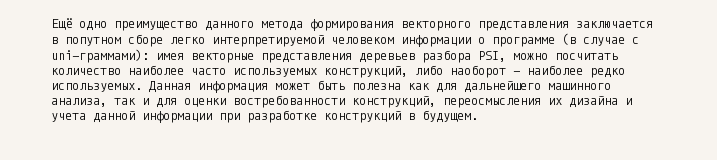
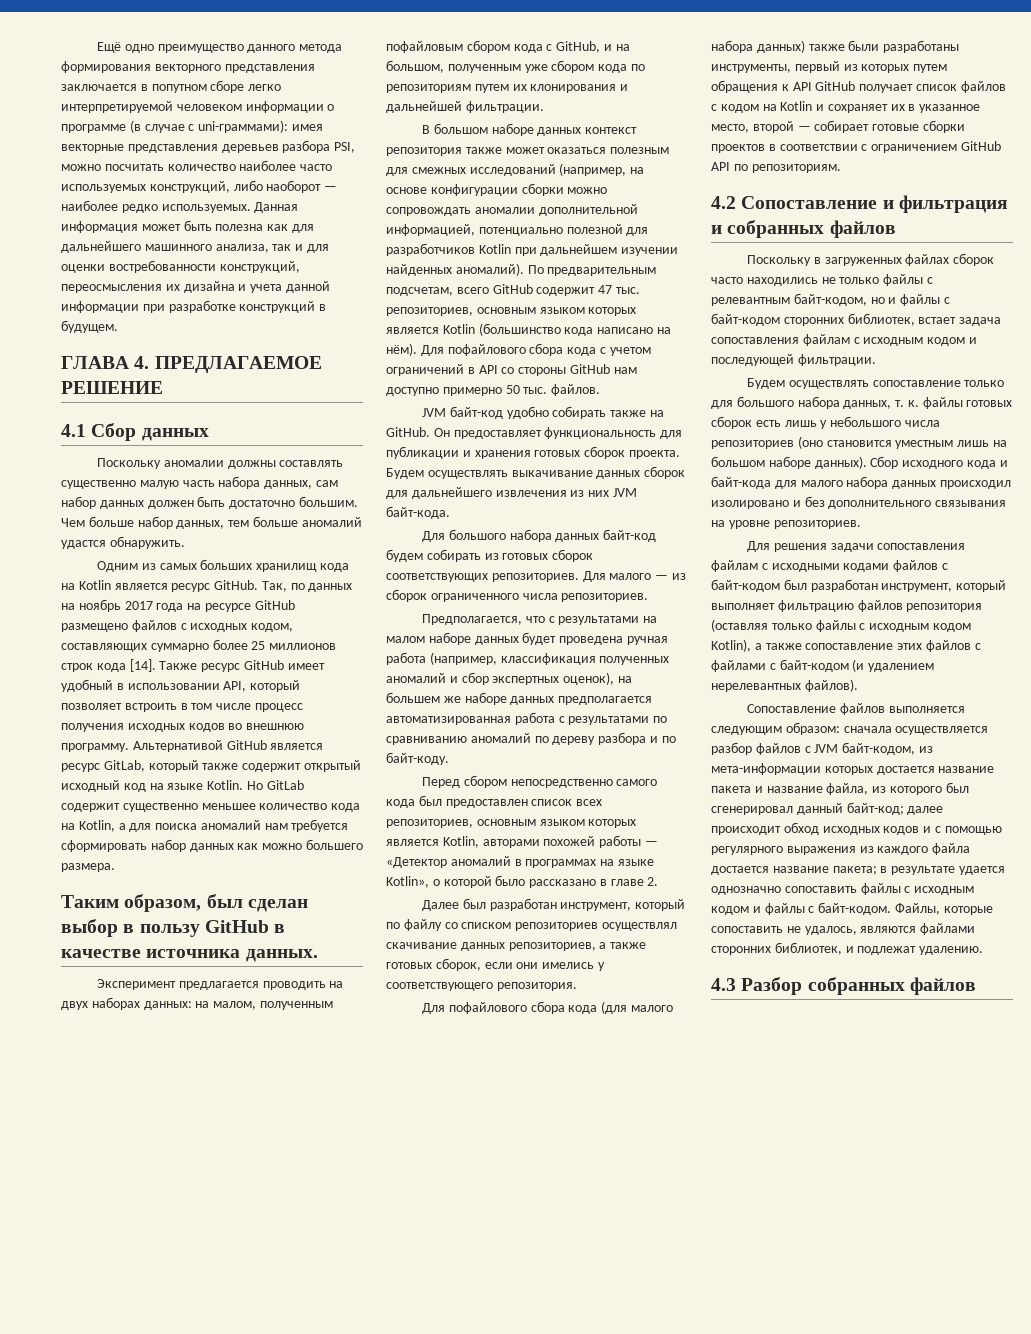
(478, 116) none -> [61,356,322,373] [61,381,163,394] [61,423,209,441] [97,458,344,469] [61,476,338,489] [61,496,358,509] [61,516,362,529] [61,536,185,549] [97,559,349,572] [61,580,353,592] [61,599,295,612] [61,620,294,632] [61,639,337,652] [61,659,325,672] [61,679,301,692] [61,703,303,712] [61,723,305,732] [61,740,324,752] [61,760,361,772] [61,780,304,792] [61,803,361,812] [61,819,349,832] [61,839,363,852] [61,863,115,872] [61,894,308,912] [61,919,286,937] [61,949,318,962] [97,979,344,990] [61,997,333,1010] [386,40,630,53] [386,60,645,73] [386,84,629,93] [386,101,544,113] [422,123,638,136] [386,147,670,156] [386,163,645,176] [386,183,608,196] [386,204,638,216] [386,224,649,236] [386,243,679,256] [386,263,657,276] [386,284,640,296] [386,307,637,316] [386,323,671,336] [386,343,651,356] [386,364,637,376] [386,384,601,396] [422,406,664,419] [386,427,683,439] [386,446,680,459] [386,466,686,479] [386,487,637,499] [386,506,450,519] [422,529,657,542] [386,549,594,562] [386,571,686,582] [386,589,649,602] [422,614,658,625] [386,632,668,645] [386,652,670,665] [386,672,632,685] [386,692,653,705] [386,712,668,725] [386,732,676,745] [386,752,449,765] [422,775,658,788] [386,795,603,808] [386,819,637,828] [386,835,658,848] [386,856,654,868] [386,875,659,888] [422,898,686,911] [386,919,677,931] [386,942,647,951] [386,958,605,971] [386,982,577,991] [422,1001,673,1014] [711,40,960,53] [711,61,948,73] [711,80,1006,93] [711,101,981,113] [711,120,965,133] [711,141,1001,153] [711,162,841,173] [711,195,1008,213] [711,220,896,238] [747,253,995,266] [711,274,933,286] [711,293,950,306] [711,313,1002,326] [711,334,977,346] [711,354,876,366] [747,378,1005,389] [711,396,1013,409] [711,416,940,429] [711,436,1007,449] [711,456,1008,469] [711,476,1011,489] [711,496,1007,509] [711,520,861,529] [747,541,966,552] [711,560,948,572] [711,579,1007,592] [711,600,983,612] [711,619,971,632] [711,639,981,652] [711,659,935,672] [711,679,858,692] [747,703,965,715] [711,722,989,735] [711,742,933,755] [711,763,995,775] [711,782,969,795] [711,802,944,815] [711,822,1002,835] [711,843,971,855] [711,866,1005,875] [711,883,975,895] [711,902,993,915] [711,923,976,935] [711,942,984,955] [711,977,976,995] // ГЛАВА 4. ПРЕДЛАГАЕМОЕ РЕШЕНИЕ // 4.1 Сбор данных // Поскольку аномалии должны составлять существенно малую часть набора данных, сам набор данных должен быть достаточно большим. Чем больше набор данных, тем больше аномалий удастся обнаружить. // Одним из самых больших хранилищ кода на Kotlin является ресурс GitHub. Так, по данных на ноябрь 2017 года на ресурсе GitHub размещено файлов с исходных кодом, составляющих суммарно более 25 миллионов строк кода [14]. Также ресурс GitHub имеет удобный в использовании API, который позволяет встроить в том числе процесс получения исходных кодов во внешнюю программу. Альтернативой GitHub является ресурс GitLab, который также содержит открытый исходный код на языке Kotlin. Но GitLab содержит существенно меньшее количество кода на Kotlin, а для поиска аномалий нам требуется сформировать набор данных как можно большего размера. // Таким образом, был сделан выбор в пользу GitHub в качестве источника данных. // Эксперимент предлагается проводить на двух наборах данных: на малом, полученным пофайловым сбором кода с GitHub, и на большом, полученным уже сбором кода по репозиториям путем их клонирования и дальнейшей фильтрации. // В большом наборе данных контекст репозитория также может оказаться полезным для смежных исследований (например, на основе конфигурации сборки можно сопровождать аномалии дополнительной информацией, потенциально полезной для разработчиков Kotlin при дальнейшем изучении найденных аномалий). По предварительным подсчетам, всего GitHub содержит 47 тыс. репозиториев, основным языком которых является Kotlin (большинство кода написано на нём). Для пофайлового сбора кода с учетом ограничений в API со стороны GitHub нам доступно примерно 50 тыс. файлов. // JVM байт-код удобно собирать также на GitHub. Он предоставляет функциональность для публикации и хранения готовых сборок проекта. Будем осуществлять выкачивание данных сборок для дальнейшего извлечения из них JVM байт-кода. // Для большого набора данных байт-код будем собирать из готовых сборок соответствующих репозиториев. Для малого — из сборок ограниченного числа репозиториев. // Предполагается, что с результатами на малом наборе данных будет проведена ручная работа (например, классификация полученных аномалий и сбор экспертных оценок), на большем же наборе данных предполагается автоматизированная работа с результатами по сравниванию аномалий по дереву разбора и по байт-коду. // Перед сбором непосредственно самого кода был предоставлен список всех репозиториев, основным языком которых является Kotlin, авторами похожей работы — «Детектор аномалий в программах на языке Kotlin», о которой было рассказано в главе 2. // Далее был разработан инструмент, который по файлу со списком репозиториев осуществлял скачивание данных репозиториев, а также готовых сборок, если они имелись у соответствующего репозитория. // Для пофайлового сбора кода (для малого набора данных) также были разработаны инструменты, первый из которых путем обращения к API GitHub получает список файлов с кодом на Kotlin и сохраняет их в указанное место, второй — собирает готовые сборки проектов в соответствии с ограничением GitHub API по репозиториям. // 4.2 Сопоставление и фильтрация и собранных файлов // Поскольку в загруженных файлах сборок часто находились не только файлы с релевантным байт-кодом, но и файлы с байт-кодом сторонних библиотек, встает задача сопоставления файлам с исходным кодом и последующей фильтрации. // Будем осуществлять сопоставление только для большого набора данных, т. к. файлы готовых сборок есть лишь у небольшого числа репозиториев (оно становится уместным лишь на большом наборе данных). Сбор исходного кода и байт-кода для малого набора данных происходил изолировано и без дополнительного связывания на уровне репозиториев. // Для решения задачи сопоставления файлам с исходными кодами файлов с байт-кодом был разработан инструмент, который выполняет фильтрацию файлов репозитория (оставляя только файлы с исходным кодом Kotlin), а также сопоставление этих файлов с файлами с байт-кодом (и удалением нерелевантных файлов). // Сопоставление файлов выполняется следующим образом: сначала осуществляется разбор файлов с JVM байт-кодом, из мета-информации которых достается название пакета и название файла, из которого был сгенерировал данный байт-код; далее происходит обход исходных кодов и с помощью регулярного выражения из каждого файла достается название пакета; в результате удается однозначно сопоставить файлы с исходным кодом и файлы с байт-кодом. Файлы, которые сопоставить не удалось, являются файлами сторонних библиотек, и подлежат удалению. // 4.3 Разбор собранных файлов

